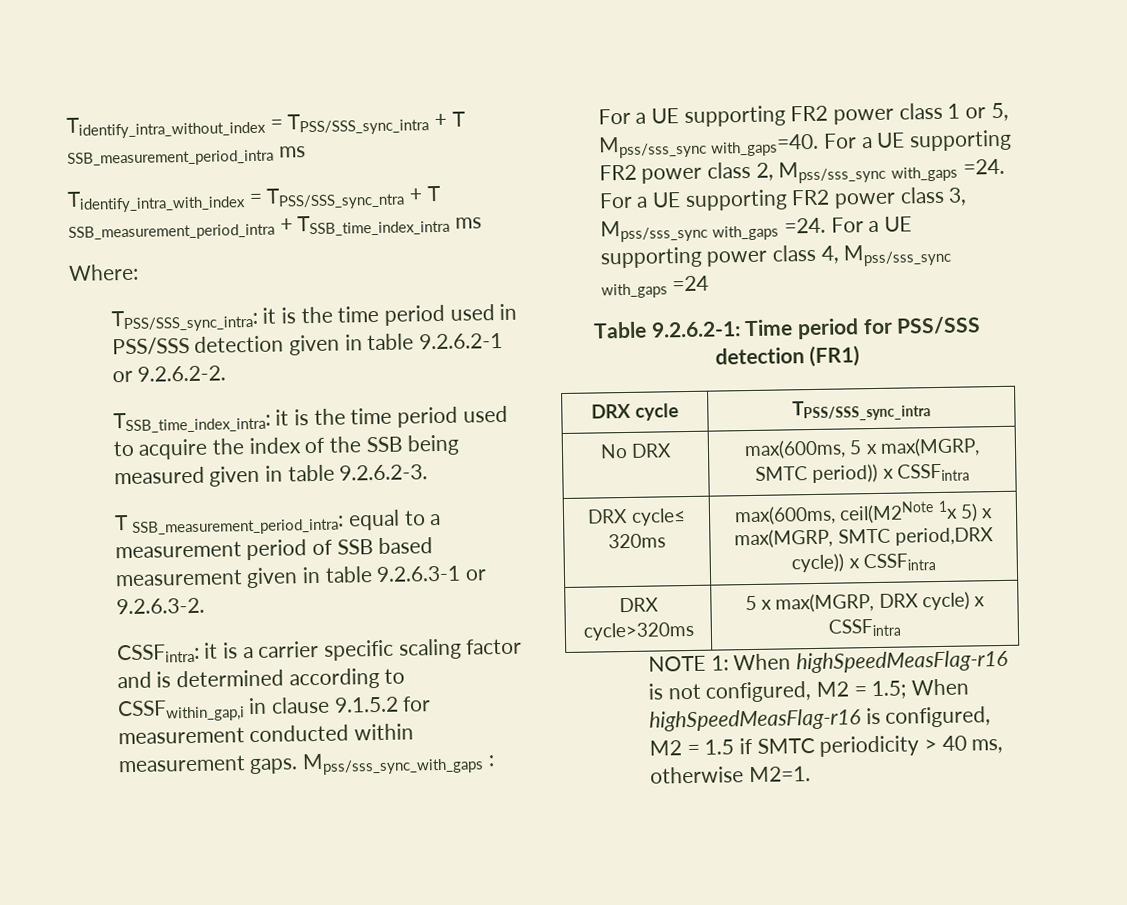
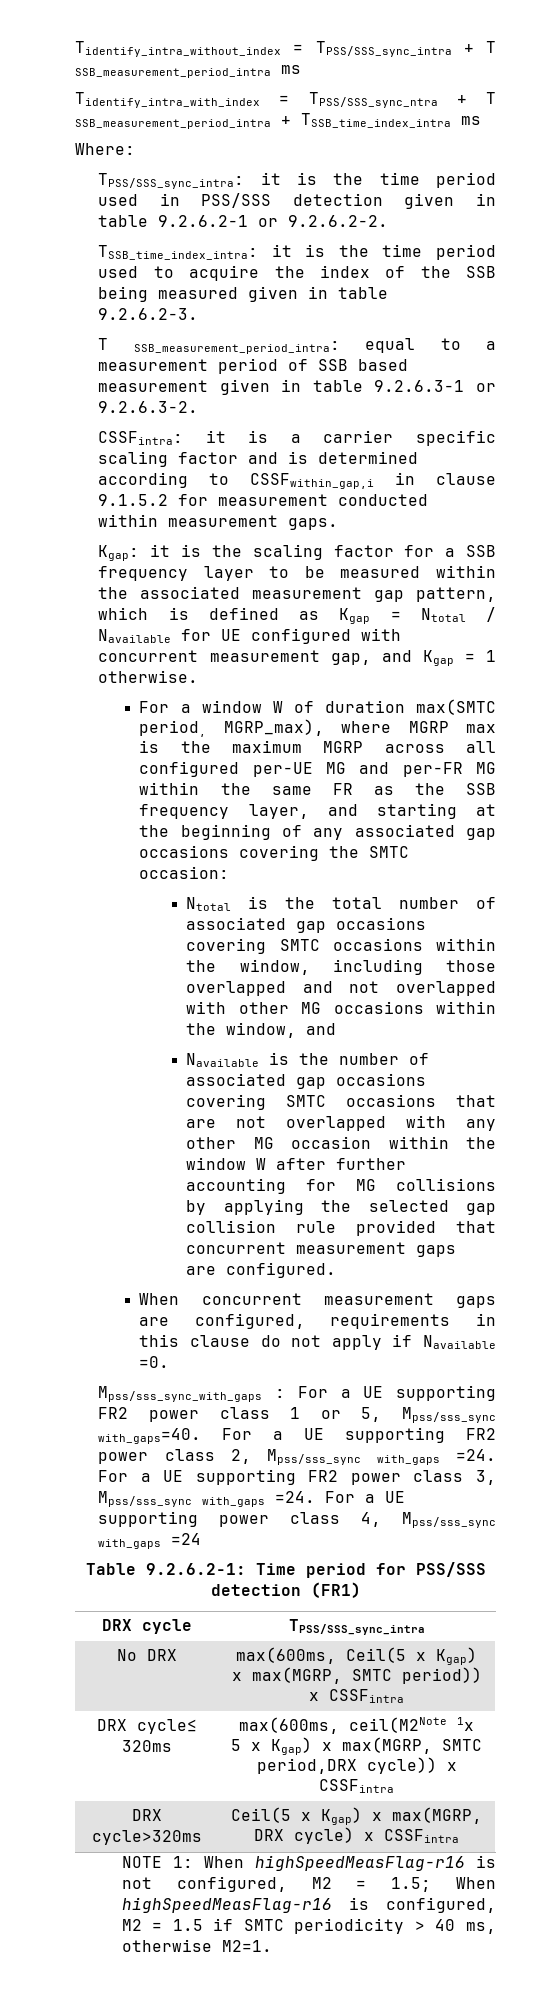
(299, 766) none -> [98,544,496,561] [98,565,497,581] [98,586,496,602] [98,607,496,624] [98,628,402,644] [98,650,497,666] [98,670,199,683] [139,699,496,715] [139,719,496,737] [139,740,496,753] [139,761,496,777] [139,782,497,795] [139,803,496,819] [139,824,496,840] [139,845,410,861] [139,866,230,879] [186,896,496,911] [186,917,427,933] [186,938,496,954] [186,959,496,975] [186,981,496,996] [186,1001,496,1014] [186,1022,337,1038] [186,1052,430,1067] [186,1073,427,1089] [186,1094,496,1110] [186,1115,496,1131] [186,1136,496,1149] [186,1157,407,1170] [186,1178,496,1194] [186,1199,496,1215] [186,1220,496,1236] [186,1242,457,1257] [186,1262,337,1278] [139,1293,496,1308] [139,1313,496,1329] [139,1334,496,1350] [139,1356,170,1368] // Kgap: it is the scaling factor for a SSB frequency layer to be measured within the associated measurement gap pattern, which is defined as Kgap = Ntotal / Navailable for UE configured with concurrent measurement gap, and Kgap = 1 otherwise. // For a window W of duration max(SMTC period, MGRP_max), where MGRP max is the maximum MGRP across all configured per-UE MG and per-FR MG within the same FR as the SSB frequency layer, and starting at the beginning of any associated gap occasions covering the SMTC occasion: // Ntotal is the total number of associated gap occasions covering SMTC occasions within the window, including those overlapped and not overlapped with other MG occasions within the window, and // Navailable is the number of associated gap occasions covering SMTC occasions that are not overlapped with any other MG occasion within the window W after further accounting for MG collisions by applying the selected gap collision rule provided that concurrent measurement gaps are configured. // When concurrent measurement gaps are configured, requirements in this clause do not apply if Navailable =0. //
[849,440,863,455] 5 -> [346,1647,477,1665] Ceil(5 x Kgap)
[959,503,978,522] 5) -> [231,1737,312,1755] 5 x Kgap)
[745,595,758,611] 5 -> [231,1807,362,1825] Ceil(5 x Kgap)

